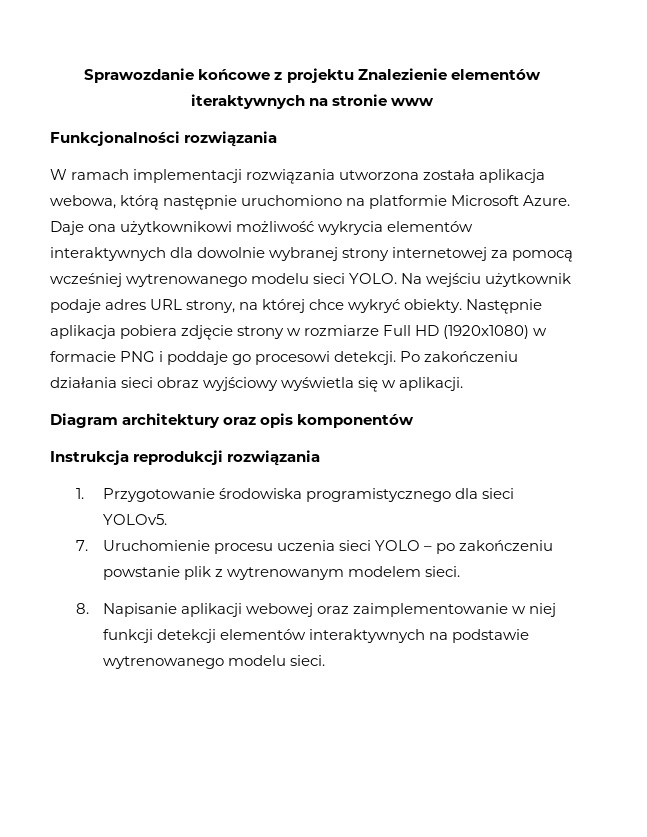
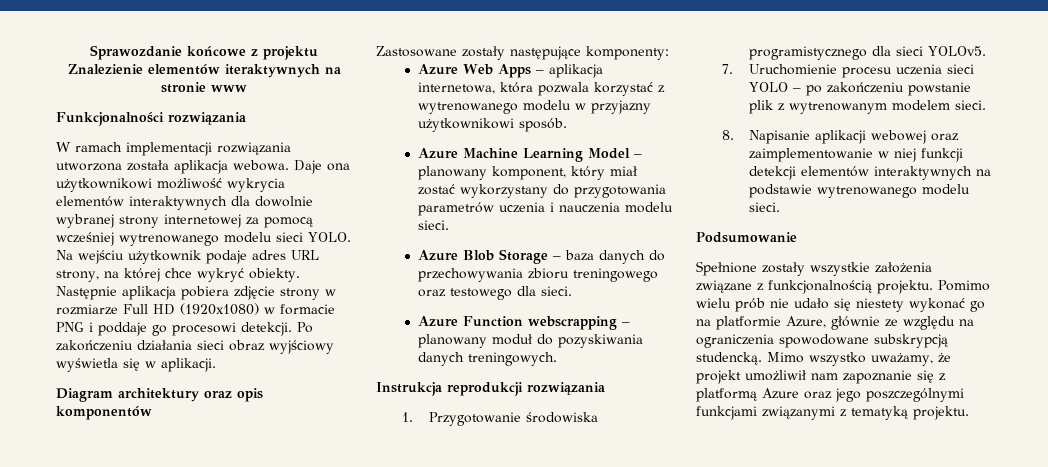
[50,195,571,210] webowa, którą następnie uruchomiono na platformie Microsoft Azure. -> [233,160,289,171] webowa.
(415, 421) none -> [376,46,669,60] [417,64,603,78] [417,82,665,96] [417,100,651,114] [417,118,567,132] [417,148,642,162] [417,166,638,180] [417,184,666,198] [417,202,673,216] [417,220,449,230] [417,249,665,264] [417,268,658,282] [417,286,572,300] [417,316,630,330] [417,334,643,348] [417,352,557,366] // Zastosowane zostały następujące komponenty: // Azure Web Apps – aplikacja internetowa, która pozwala korzystać z wytrenowanego modelu w przyjazny użytkownikowi sposób. // Azure Machine Learning Model – planowany komponent, który miał zostać wykorzystany do przygotowania parametrów uczenia i nauczenia modelu sieci. // Azure Blob Storage – baza danych do przechowywania zbioru treningowego oraz testowego dla sieci. // Azure Function webscrapping – planowany moduł do pozyskiwania danych treningowych.
(325, 660) none -> [696,232,797,243] [696,261,932,276] [696,280,990,294] [696,298,985,312] [696,316,974,330] [696,334,948,348] [696,352,951,366] [696,370,946,384] [696,388,964,402] [696,406,969,420] // Podsumowanie // Spełnione zostały wszystkie założenia związane z funkcjonalnością projektu. Pomimo wielu prób nie udało się niestety wykonać go na platformie Azure, głównie ze względu na ograniczenia spowodowane subskrypcją studencką. Mimo wszystko uważamy, że projekt umożliwił nam zapoznanie się z platformą Azure oraz jego poszczególnymi funkcjami związanymi z tematyką projektu.

